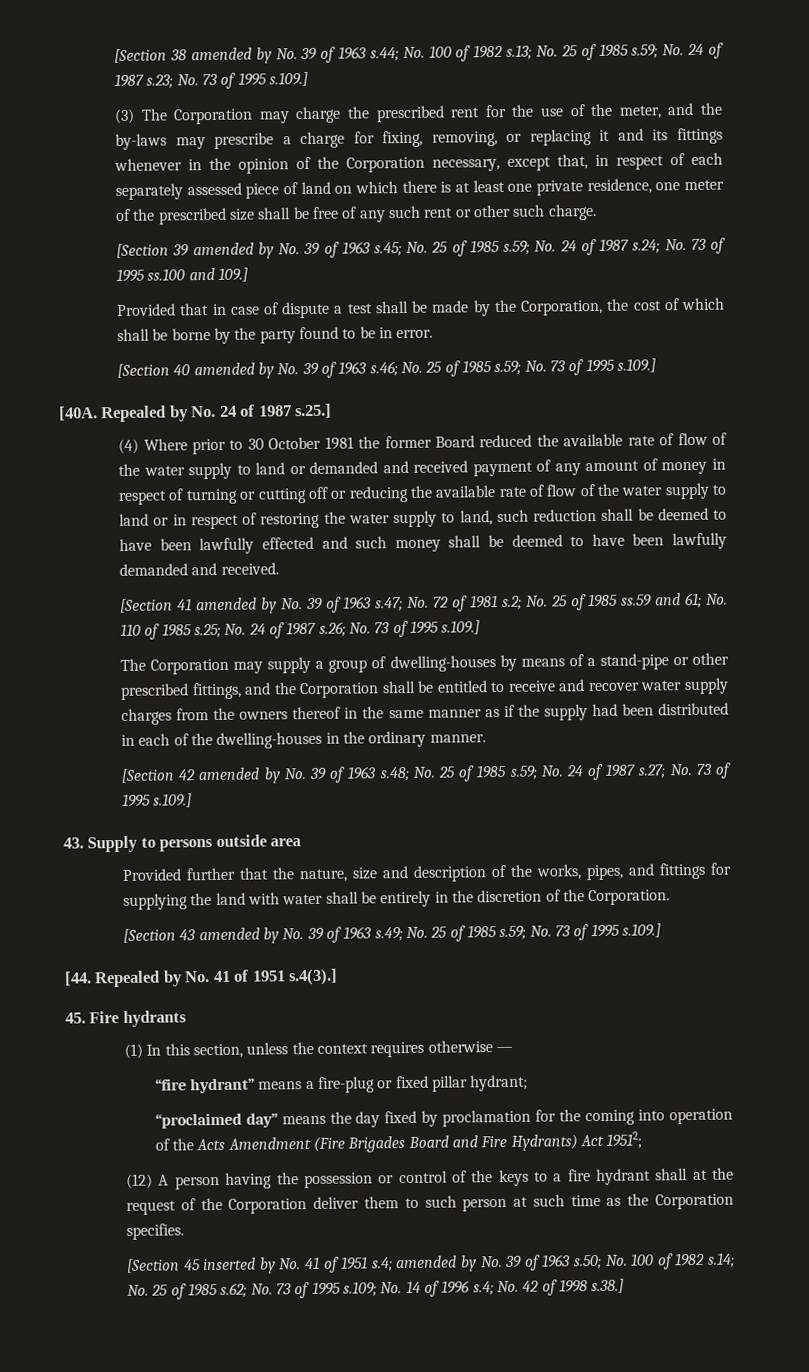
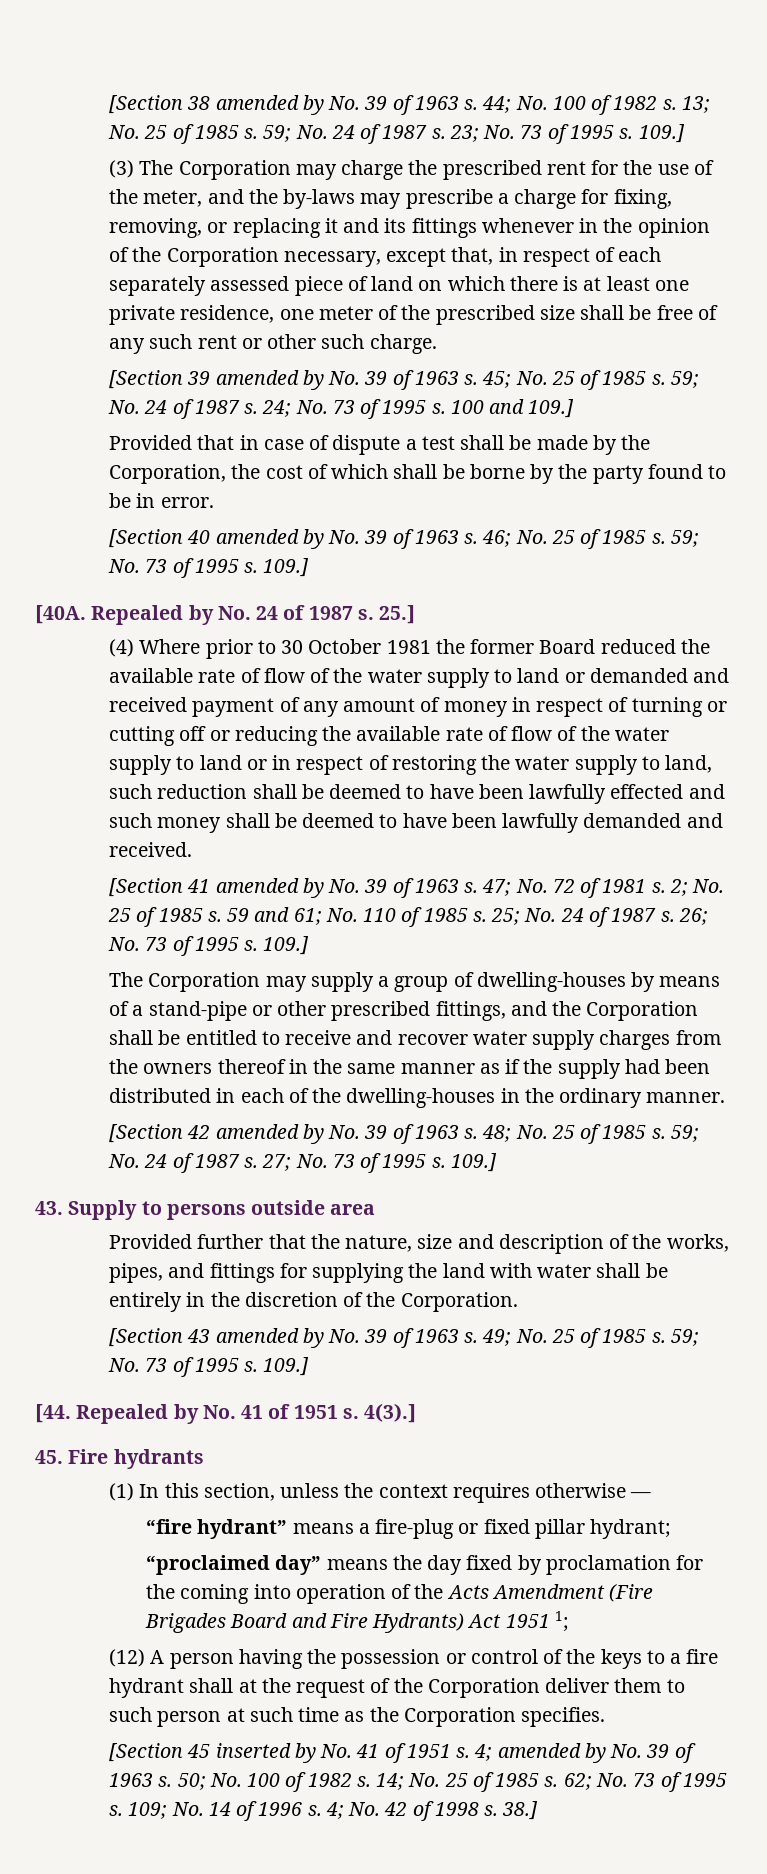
[369,42,724,62] [114,71,309,89] s.44; No. 100 of 1982 s.13; No. 25 of 1985 s.59; No. 24 of 1987 s.23; No. 73 of 1995 s.109.] -> [464,95,711,115] [108,124,685,144] s. 44; No. 100 of 1982 s. 13; No. 25 of 1985 s. 59; No. 24 of 1987 s. 23; No. 73 of 1995 s. 109.]
[373,237,727,257] [116,268,186,282] s.45; No. 25 of 1985 s.59; No. 24 of 1987 s.24; No. 73 of 1995 ss.100 -> [464,370,700,390] [108,399,484,419] s. 45; No. 25 of 1985 s. 59; No. 24 of 1987 s. 24; No. 73 of 1995 s. 100
[369,358,656,377] s.46; No. 25 of 1985 s.59; No. 73 of 1995 s.109.] -> [464,529,700,549] [108,558,310,578] s. 46; No. 25 of 1985 s. 59; No. 73 of 1995 s. 109.]
[295,403,333,419] s.25.] -> [357,605,416,624] s. 25.]
[375,597,404,612] s.47; -> [464,879,512,896] s. 47;
[501,593,653,611] s.2; No. 25 of 1985 ss.59 -> [651,879,725,896] [108,907,250,927] s. 2; No. 25 of 1985 s. 59
[194,620,481,639] s.25; No. 24 of 1987 s.26; No. 73 of 1995 s.109.] -> [472,907,708,927] [108,936,310,956] s. 25; No. 24 of 1987 s. 26; No. 73 of 1995 s. 109.]
[379,762,731,782] [122,793,193,808] s.48; No. 25 of 1985 s.59; No. 24 of 1987 s.27; No. 73 of 1995 s.109.] -> [464,1124,700,1144] [108,1153,497,1173] s. 48; No. 25 of 1985 s. 59; No. 24 of 1987 s. 27; No. 73 of 1995 s. 109.]
[374,923,661,942] s.49; No. 25 of 1985 s.59; No. 73 of 1995 s.109.] -> [464,1328,700,1348] [108,1357,310,1377] s. 49; No. 25 of 1985 s. 59; No. 73 of 1995 s. 109.]
[288,968,339,986] s.4(3).] -> [342,1403,417,1423] s. 4(3).]
[606,1131,643,1149] 19512; -> [505,1611,569,1632] 1951 1;
[370,1252,736,1272] [127,1281,377,1300] s.4; amended by No. 39 of 1963 s.50; No. 100 of 1982 s.14; No. 25 of 1985 s.62; No. 73 of 1995 s.109; -> [456,1743,696,1763] [109,1772,727,1792] [109,1802,168,1819] s. 4; amended by No. 39 of 1963 s. 50; No. 100 of 1982 s. 14; No. 25 of 1985 s. 62; No. 73 of 1995 s. 109;
[472,1281,494,1296] s.4; -> [307,1802,344,1819] s. 4;
[591,1278,625,1294] s.38.] -> [484,1801,539,1820] s. 38.]

